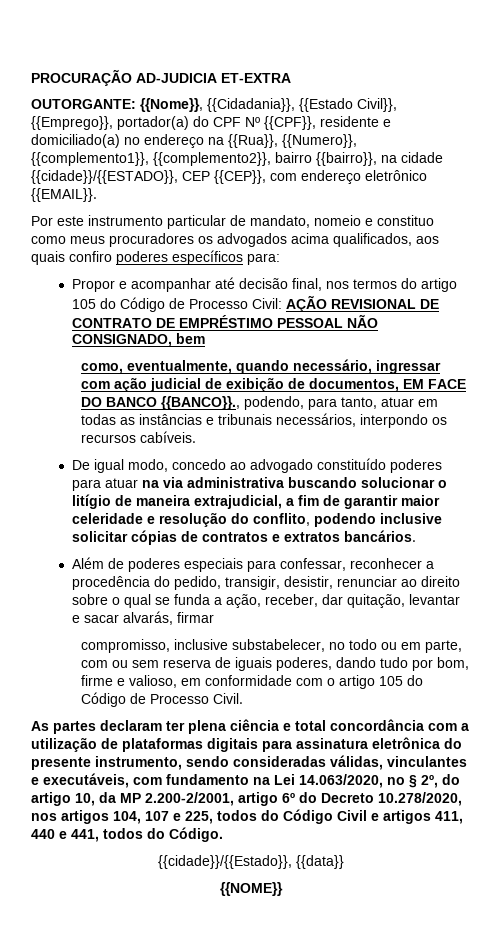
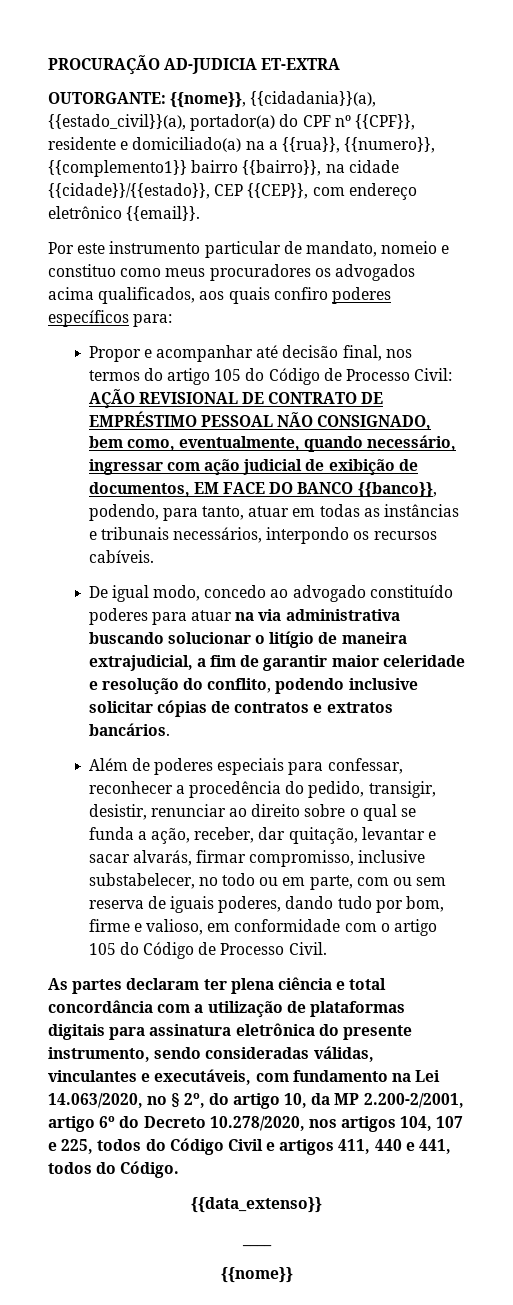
[140,98,397,112] [31,116,113,130] {{Nome}}, {{Cidadania}}, {{Estado Civil}}, {{Emprego}}, -> [170,91,377,108] [48,114,186,130] {{nome}}, {{cidadania}}(a), {{estado_civil}}(a),
[245,117,260,127] Nº -> [334,115,351,127] nº
[124,134,357,148] [31,152,271,166] no endereço na {{Rua}}, {{Numero}}, {{complemento1}}, {{complemento2}}, -> [245,137,436,153] [48,160,187,177] na a {{rua}}, {{numero}}, {{complemento1}}
[31,170,178,184] {{cidade}}/{{ESTADO}}, -> [48,183,210,199] {{cidade}}/{{estado}},
[31,188,97,202] {{EMAIL}}. -> [126,206,201,221] {{email}}.
(205, 338) // -> (123, 442) none
[161,396,241,410] {{BANCO}}., -> [357,482,437,498] {{banco}},
(214, 617) // -> (247, 856) none
[158,855,344,869] [220,882,283,896] {{cidade}}/{{Estado}}, {{data}} // {{NOME}} -> [191,1197,322,1213] [241,1244,272,1247] [220,1267,293,1283] {{data_extenso}} // ____ // {{nome}}

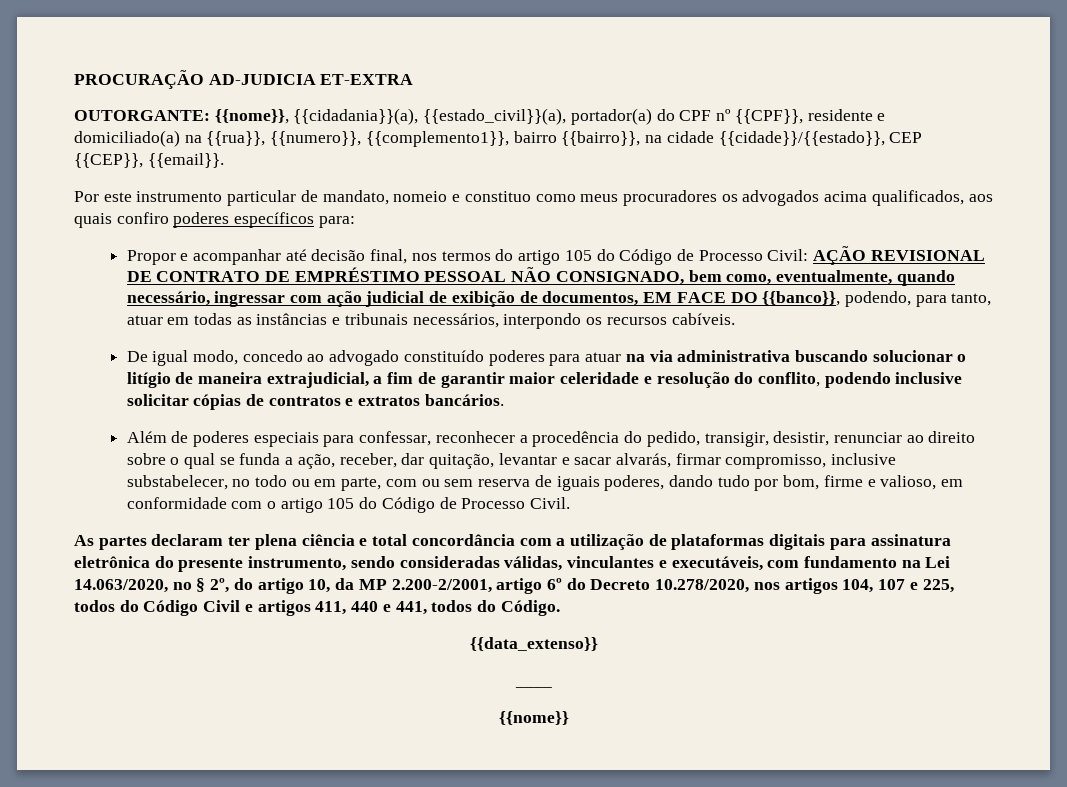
[268,141,278,150] a -> (202, 139) none
[48,160,187,177] {{complemento1}} -> [365,131,509,147] {{complemento1}},
[312,183,417,200] [48,206,122,219] com endereço eletrônico -> (143, 160) none
[297,482,354,494] BANCO -> (758, 297) none

